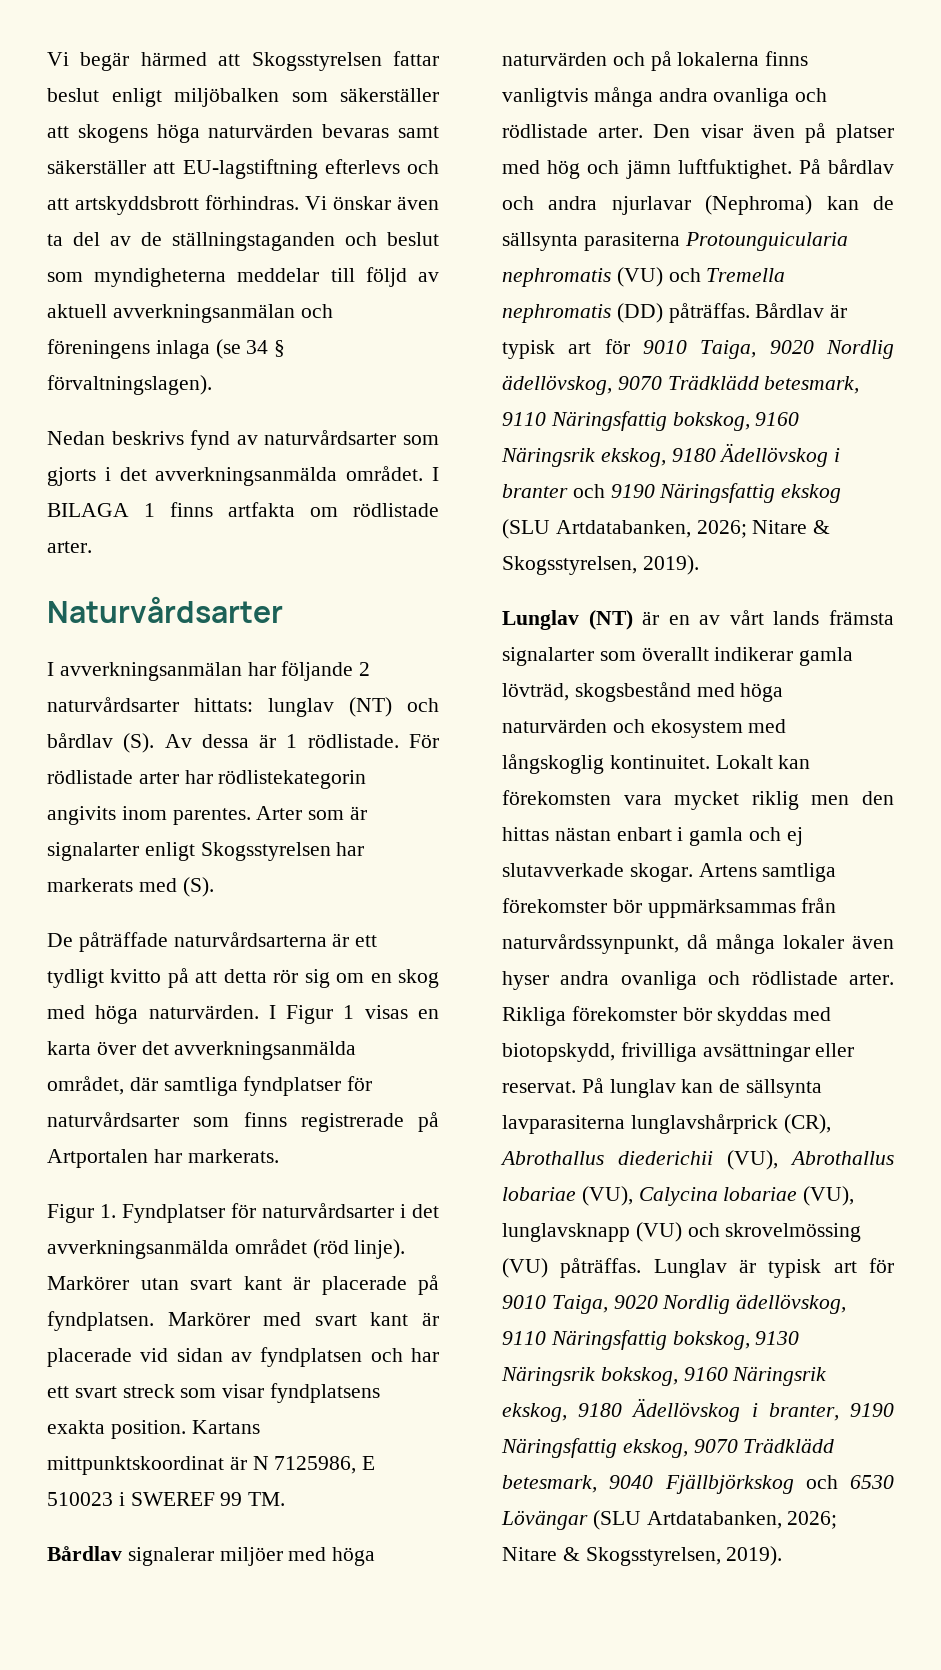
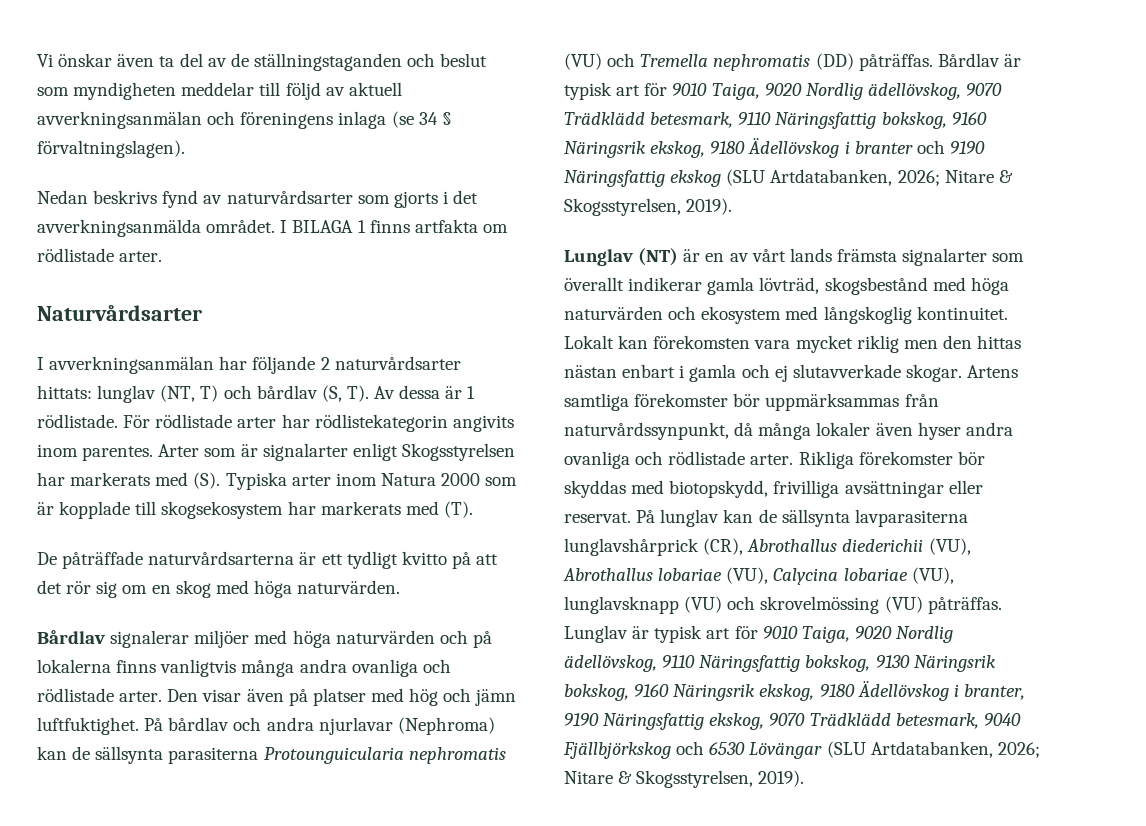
[47,51,439,71] [47,88,439,107] [47,124,439,143] [47,159,439,179] [47,195,327,215] Vi begär härmed att Skogsstyrelsen fattar beslut enligt miljöbalken som säkerställer att skogens höga naturvärden bevaras samt säkerställer att EU-lagstiftning efterlevs och att artskyddsbrott förhindras. Vi -> [37,54,53,67] Vi
[94,268,227,287] myndigheterna -> [73,82,177,100] myndigheten
[349,697,439,717] [47,733,155,753] (NT) och bårdlav (S). -> [160,385,369,402] (NT, T) och bårdlav (S, T).
(214, 887) none -> [225,472,518,490] [37,501,473,519] Typiska arter inom Natura 2000 som är kopplade till skogsekosystem har markerats med (T).
[223,969,267,983] detta -> [37,580,62,594] det
[268,1005,439,1024] [47,1041,357,1060] [47,1076,373,1096] [47,1112,439,1132] [47,1149,279,1168] [47,1203,439,1223] [47,1239,406,1259] [47,1275,439,1295] [47,1311,440,1331] [47,1347,439,1367] [47,1383,381,1403] [47,1420,260,1439] [47,1456,376,1475] [47,1492,286,1506] I Figur 1 visas en karta över det avverkningsanmälda området, där samtliga fyndplatser för naturvårdsarter som finns registrerade på Artportalen har markerats. // Figur 1. Fyndplatser för naturvårdsarter i det avverkningsanmälda området (röd linje). Markörer utan svart kant är placerade på fyndplatsen. Markörer med svart kant är placerade vid sidan av fyndplatsen och har ett svart streck som visar fyndplatsens exakta position. Kartans mittpunktskoordinat är N 7125986, E 510023 i SWEREF 99 TM. -> (401, 587) none

